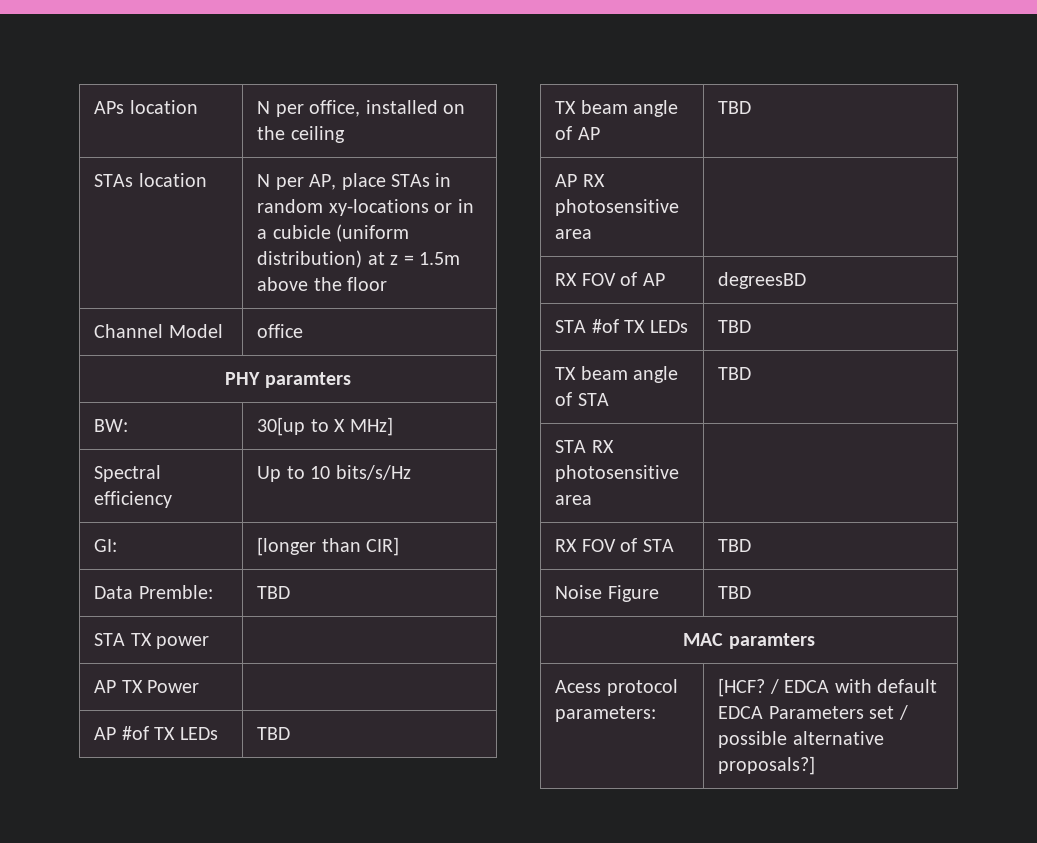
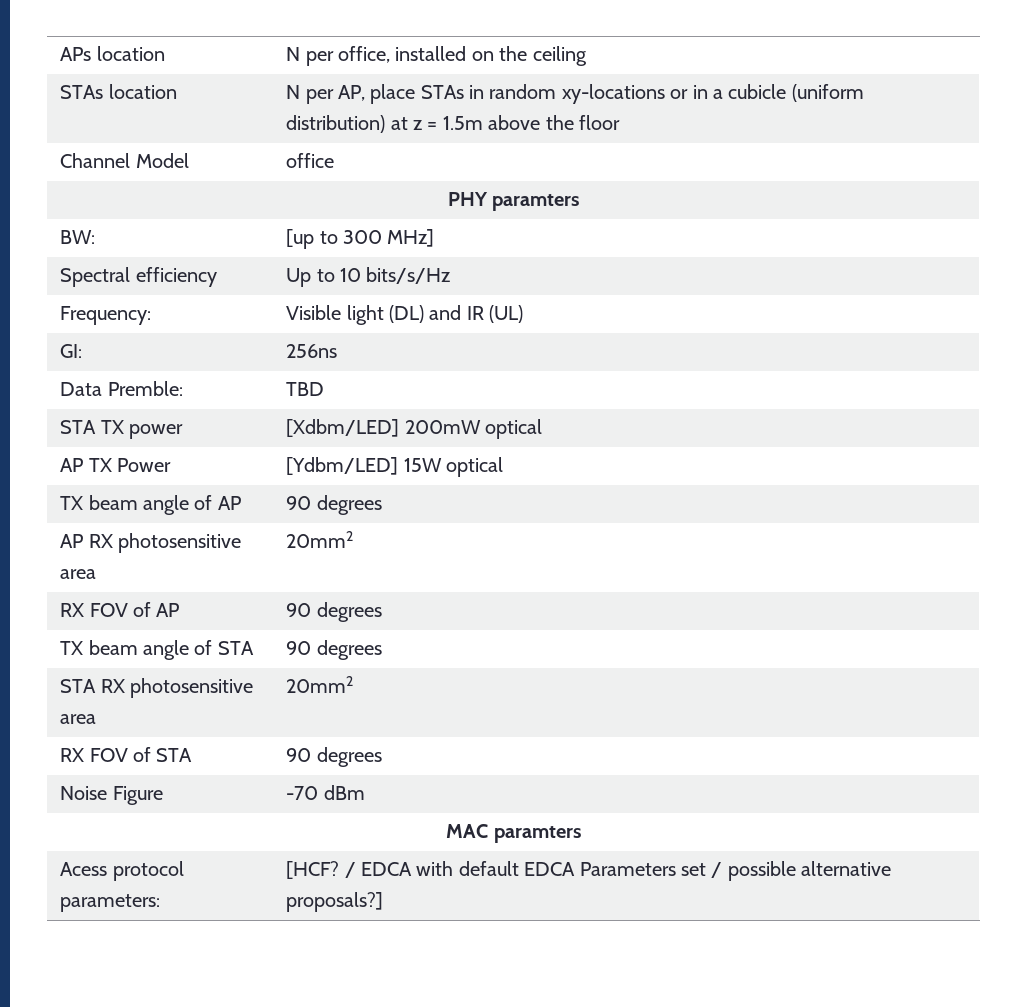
[257,417,346,436] 30[up to X -> [286,229,382,249] [up to 300
[94,539,118,552] [257,537,400,556] GI: | [longer than CIR] -> [60,306,152,325] [286,305,524,325] [60,344,83,358] [286,344,338,358] Frequency: | Visible light (DL) and IR (UL) // GI: | 256ns
(210, 642) none -> [286,419,542,439] [Xdbm/LED] 200mW optical
[94,726,218,740] [257,727,291,740] // AP #of TX LEDs | TBD -> [286,457,503,477] [Ydbm/LED] 15W optical
[718,101,752,114] TBD -> [286,495,382,515] 90 degrees
(593, 234) none -> [286,531,354,548] 20mm2
[718,272,807,289] [555,319,688,333] [718,320,752,333] degreesBD // STA #of TX LEDs | TBD -> [286,602,382,622] 90 degrees
[718,367,752,380] TBD -> [286,640,382,660] 90 degrees
(593, 500) none -> [286,676,354,693] 20mm2
[718,539,752,552] TBD -> [286,747,382,767] 90 degrees
[718,586,752,599] TBD -> [286,785,365,800] -70 dBm

